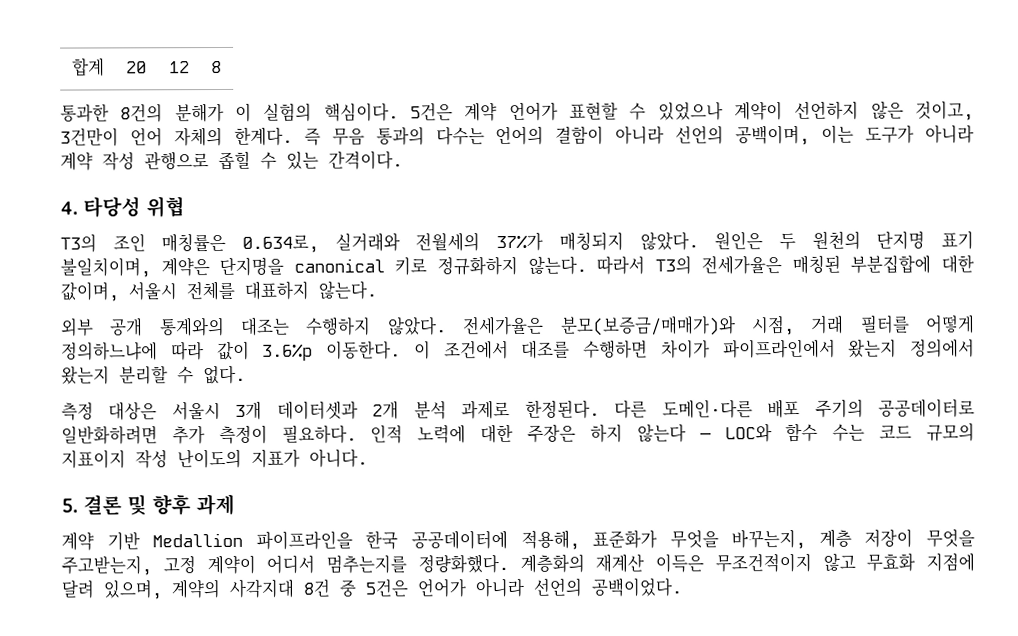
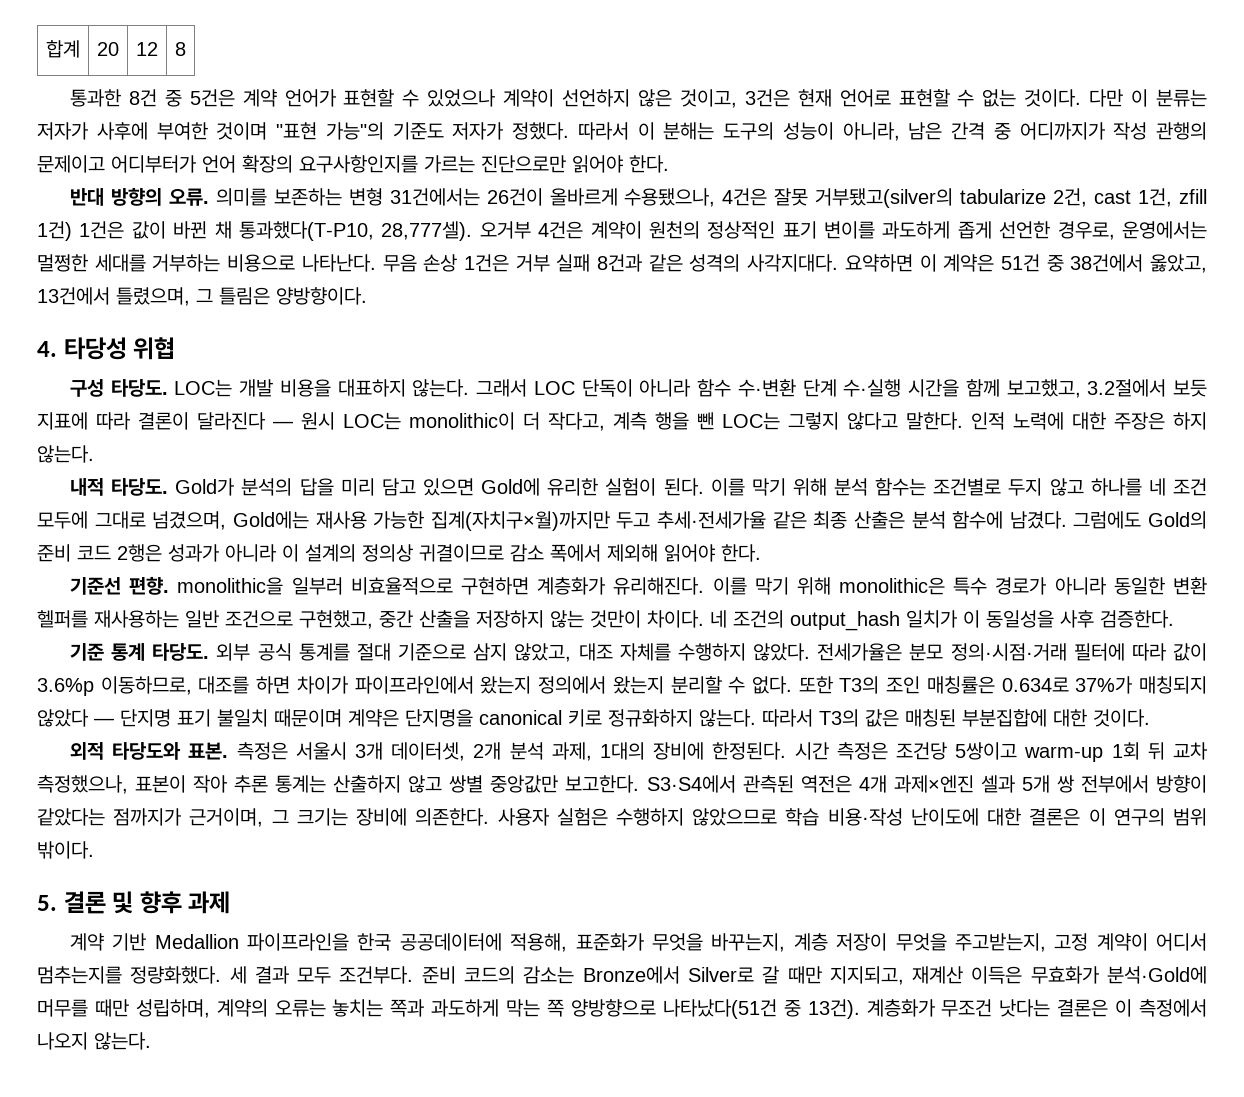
[120,102,399,123] 8건의 분해가 이 실험의 핵심이다. -> [128,89,182,107] 8건 중
[60,124,974,147] [60,150,403,171] [60,196,185,218] [60,230,975,253] [60,257,151,278] 3건만이 언어 자체의 한계다. 즉 무음 통과의 다수는 언어의 결함이 아니라 선언의 공백이며, 이는 도구가 아니라 계약 작성 관행으로 좁힐 수 있는 간격이다. // 4. 타당성 위협 // T3의 조인 매칭률은 0.634로, 실거래와 전월세의 37%가 매칭되지 않았다. 원인은 두 원천의 단지명 표기 불일치이며, -> [744,89,1207,107] [37,122,1207,141] [37,155,669,173] [69,187,1207,208] [37,221,1208,241] [37,254,1208,273] [37,287,367,306] [37,337,176,360] [69,379,1207,398] [37,412,1207,431] [37,445,94,463] [69,478,1208,496] [37,511,1207,531] [37,544,761,562] [69,576,1207,595] [37,610,1174,631] [69,643,1207,662] [37,676,1207,696] [37,709,342,727] 3건은 현재 언어로 표현할 수 없는 것이다. 다만 이 분류는 저자가 사후에 부여한 것이며 "표현 가능"의 기준도 저자가 정했다. 따라서 이 분해는 도구의 성능이 아니라, 남은 간격 중 어디까지가 작성 관행의 문제이고 어디부터가 언어 확장의 요구사항인지를 가르는 진단으로만 읽어야 한다. // 반대 방향의 오류. 의미를 보존하는 변형 31건에서는 26건이 올바르게 수용됐으나, 4건은 잘못 거부됐고(silver의 tabularize 2건, cast 1건, zfill 1건) 1건은 값이 바뀐 채 통과했다(T-P10, 28,777셀). 오거부 4건은 계약이 원천의 정상적인 표기 변이를 과도하게 좁게 선언한 경우로, 운영에서는 멀쩡한 세대를 거부하는 비용으로 나타난다. 무음 손상 1건은 거부 실패 8건과 같은 성격의 사각지대다. 요약하면 이 계약은 51건 중 38건에서 옳았고, 13건에서 틀렸으며, 그 틀림은 양방향이다. // 4. 타당성 위협 // 구성 타당도. LOC는 개발 비용을 대표하지 않는다. 그래서 LOC 단독이 아니라 함수 수·변환 단계 수·실행 시간을 함께 보고했고, 3.2절에서 보듯 지표에 따라 결론이 달라진다 — 원시 LOC는 monolithic이 더 작다고, 계측 행을 뺀 LOC는 그렇지 않다고 말한다. 인적 노력에 대한 주장은 하지 않는다. // 내적 타당도. Gold가 분석의 답을 미리 담고 있으면 Gold에 유리한 실험이 된다. 이를 막기 위해 분석 함수는 조건별로 두지 않고 하나를 네 조건 모두에 그대로 넘겼으며, Gold에는 재사용 가능한 집계(자치구×월)까지만 두고 추세·전세가율 같은 최종 산출은 분석 함수에 남겼다. 그럼에도 Gold의 준비 코드 2행은 성과가 아니라 이 설계의 정의상 귀결이므로 감소 폭에서 제외해 읽어야 한다. // 기준선 편향. monolithic을 일부러 비효율적으로 구현하면 계층화가 유리해진다. 이를 막기 위해 monolithic은 특수 경로가 아니라 동일한 변환 헬퍼를 재사용하는 일반 조건으로 구현했고, 중간 산출을 저장하지 않는 것만이 차이다. 네 조건의 output_hash 일치가 이 동일성을 사후 검증한다. // 기준 통계 타당도. 외부 공식 통계를 절대 기준으로 삼지 않았고, 대조 자체를 수행하지 않았다. 전세가율은 분모 정의·시점·거래 필터에 따라 값이 3.6%p 이동하므로, 대조를 하면 차이가 파이프라인에서 왔는지 정의에서 왔는지 분리할 수 없다. 또한 T3의 조인 매칭률은 0.634로 37%가 매칭되지 않았다 — 단지명 표기 불일치 때문이며
[701,255,783,275] 전세가율은 -> [865,709,899,727] 값은
[60,280,377,302] [60,314,976,337] [61,338,975,361] [61,365,246,385] [61,402,158,421] 값이며, 서울시 전체를 대표하지 않는다. // 외부 공개 통계와의 대조는 수행하지 않았다. 전세가율은 분모(보증금/매매가)와 시점, 거래 필터를 어떻게 정의하느냐에 따라 값이 3.6%p 이동한다. 이 조건에서 대조를 수행하면 차이가 파이프라인에서 왔는지 정의에서 왔는지 분리할 수 없다. // 측정 대상은 -> [1093,709,1150,727] [69,742,288,760] 것이다. // 외적 타당도와 표본. 측정은
[276,400,358,420] 데이터셋과 -> [391,742,466,761] 데이터셋,
[461,398,975,420] [61,422,976,445] [61,448,368,469] 과제로 한정된다. 다른 도메인·다른 배포 주기의 공공데이터로 일반화하려면 추가 측정이 필요하다. 인적 노력에 대한 주장은 하지 않는다 — LOC와 함수 수는 코드 규모의 지표이지 작성 난이도의 지표가 아니다. -> [551,742,1208,762] [37,775,1207,794] [37,808,1207,827] [37,841,94,859] 과제, 1대의 장비에 한정된다. 시간 측정은 조건당 5쌍이고 warm-up 1회 뒤 교차 측정했으나, 표본이 작아 추론 통계는 산출하지 않고 쌍별 중앙값만 보고한다. S3·S4에서 관측된 역전은 4개 과제×엔진 셀과 5개 쌍 전부에서 방향이 같았다는 점까지가 근거이며, 그 크기는 장비에 의존한다. 사용자 실험은 수행하지 않았으므로 학습 비용·작성 난이도에 대한 결론은 이 연구의 범위 밖이다.
[519,552,975,573] [61,577,682,600] 계층화의 재계산 이득은 무조건적이지 않고 무효화 지점에 달려 있으며, 계약의 사각지대 8건 중 5건은 언어가 아니라 선언의 공백이었다. -> [229,966,1207,985] [37,999,1208,1019] [37,1032,151,1050] 세 결과 모두 조건부다. 준비 코드의 감소는 Bronze에서 Silver로 갈 때만 지지되고, 재계산 이득은 무효화가 분석·Gold에 머무를 때만 성립하며, 계약의 오류는 놓치는 쪽과 과도하게 막는 쪽 양방향으로 나타났다(51건 중 13건). 계층화가 무조건 낫다는 결론은 이 측정에서 나오지 않는다.

